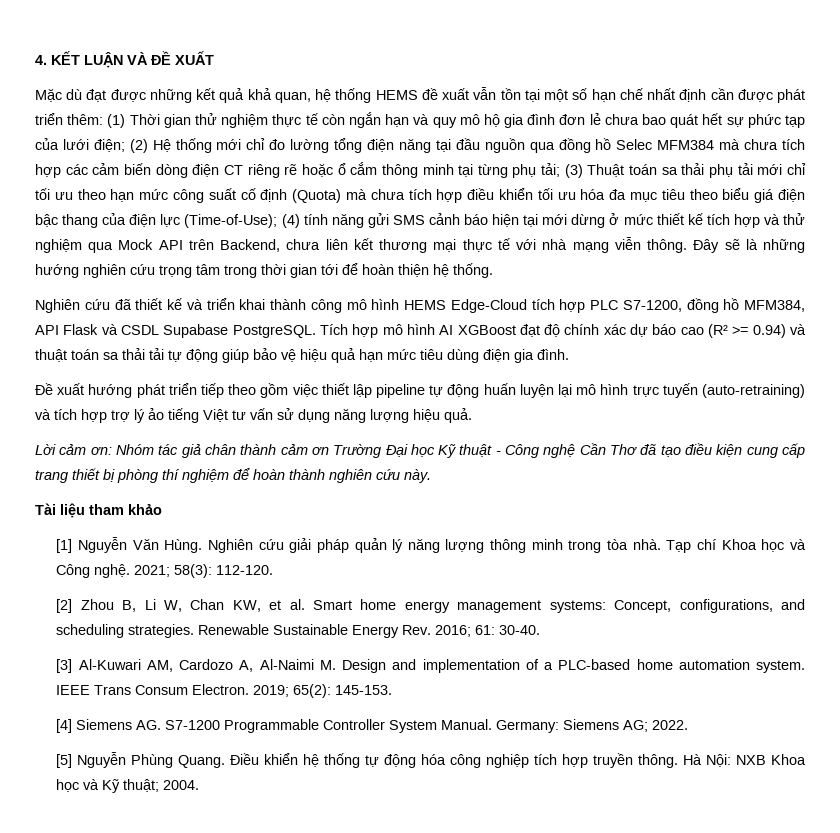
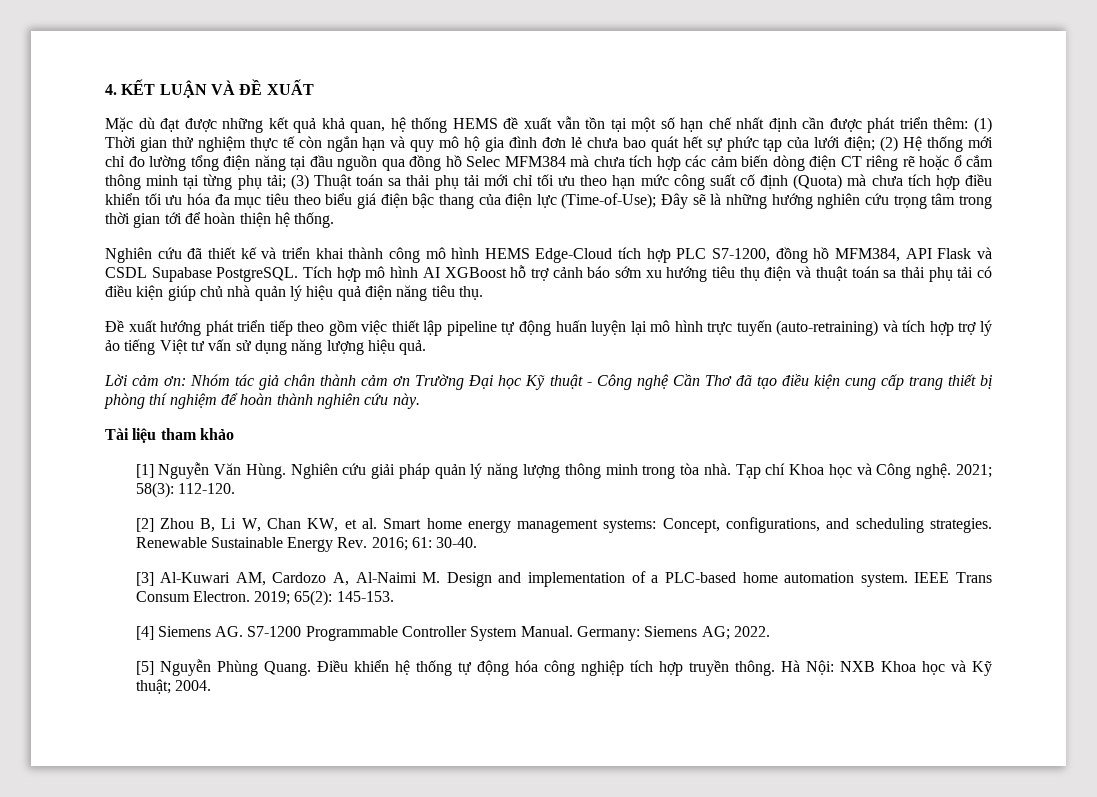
[281,213,806,228] [35,237,688,253] (4) tính năng gửi SMS cảnh báo hiện tại mới dừng ở mức thiết kế tích hợp và thử nghiệm qua Mock API trên Backend, chưa liên kết thương mại thực tế với nhà mạng viễn thông. -> (657, 201) none
[519,324,786,338] đạt độ chính xác dự báo cao (R² >= 0.94) -> [510,265,792,282] hỗ trợ cảnh báo sớm xu hướng tiêu thụ điện
[149,348,569,363] tải tự động giúp bảo vệ hiệu quả hạn mức tiêu dùng điện gia đình. -> [928,266,993,282] [105,285,483,301] phụ tải có điều kiện giúp chủ nhà quản lý hiệu quả điện năng tiêu thụ.

